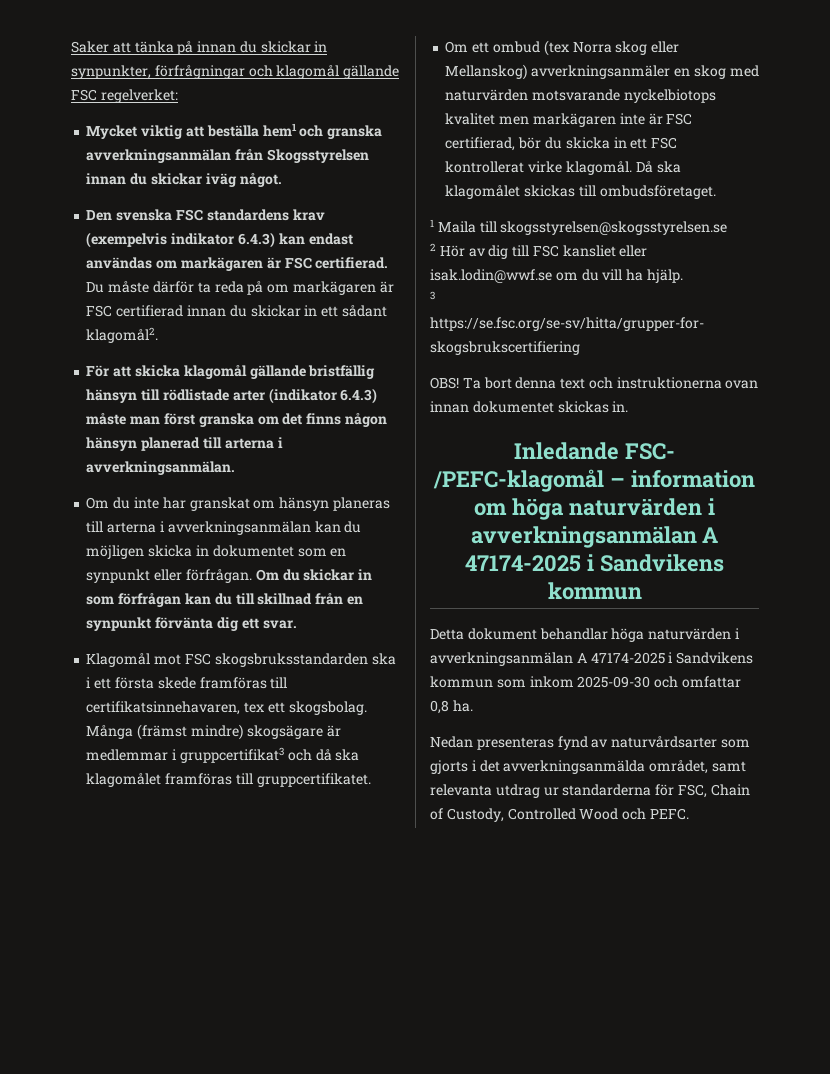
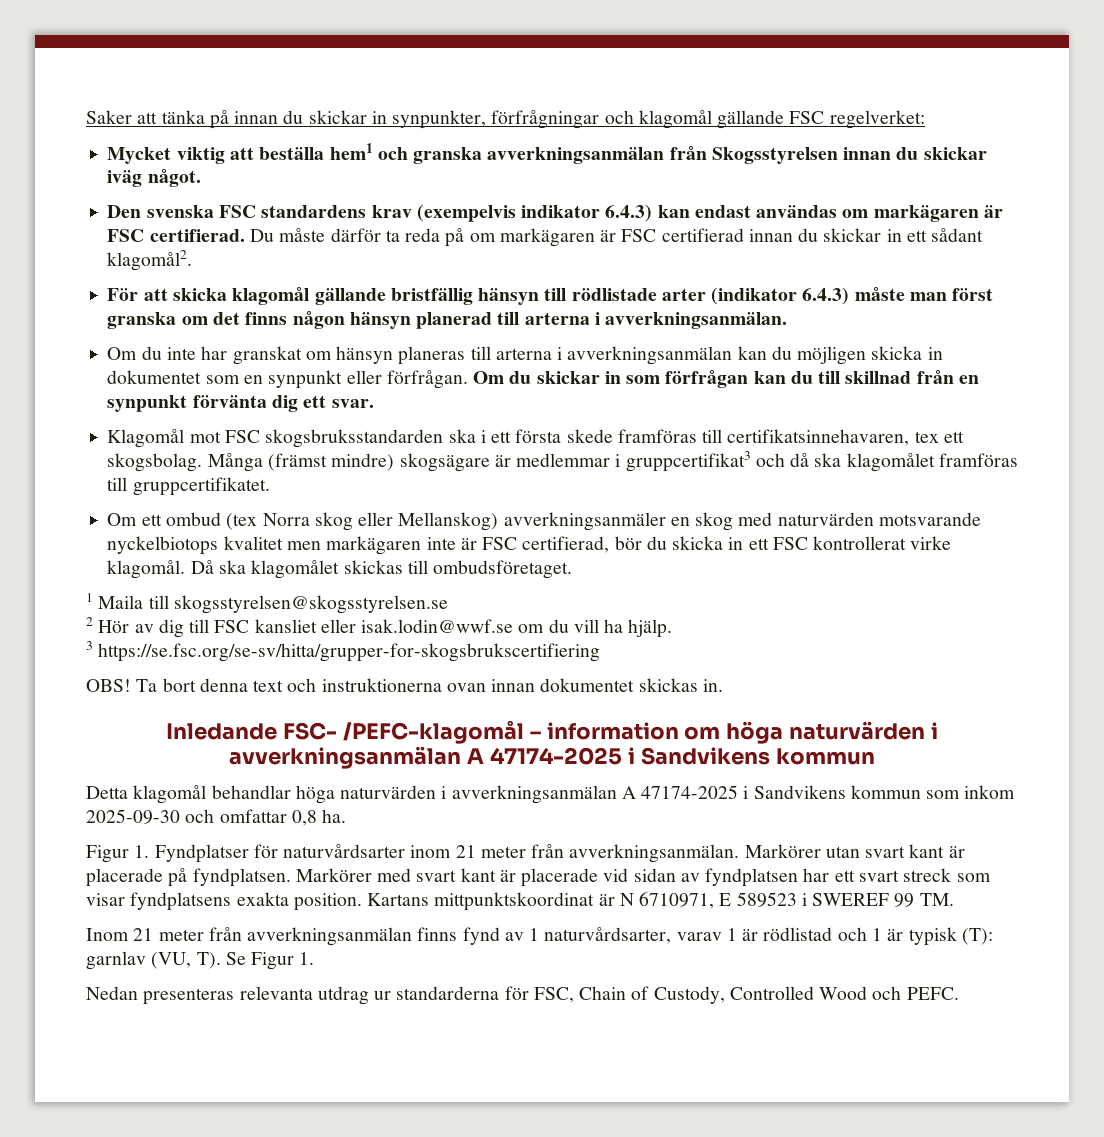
[467,628,537,640] dokument -> [133,785,207,804] klagomål
[430,736,750,750] [430,760,746,774] Nedan presenteras fynd av naturvårdsarter som gjorts i det avverkningsanmälda området, samt -> [86,844,965,863] [86,868,991,887] [86,892,954,911] [86,927,993,946] [86,951,315,970] [86,986,235,1005] Figur 1. Fyndplatser för naturvårdsarter inom 21 meter från avverkningsanmälan. Markörer utan svart kant är placerade på fyndplatsen. Markörer med svart kant är placerade vid sidan av fyndplatsen har ett svart streck som visar fyndplatsens exakta position. Kartans mittpunktskoordinat är N 6710971, E 589523 i SWEREF 99 TM. // Inom 21 meter från avverkningsanmälan finns fynd av 1 naturvårdsarter, varav 1 är rödlistad och 1 är typisk (T): garnlav (VU, T). Se Figur 1. // Nedan presenteras

